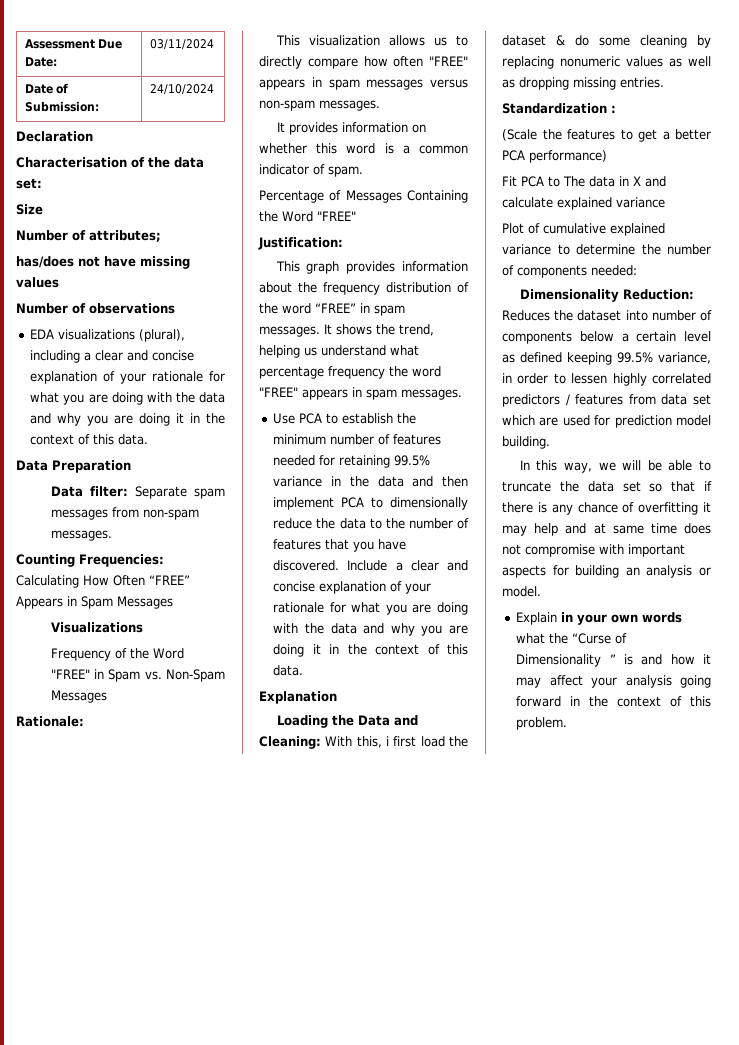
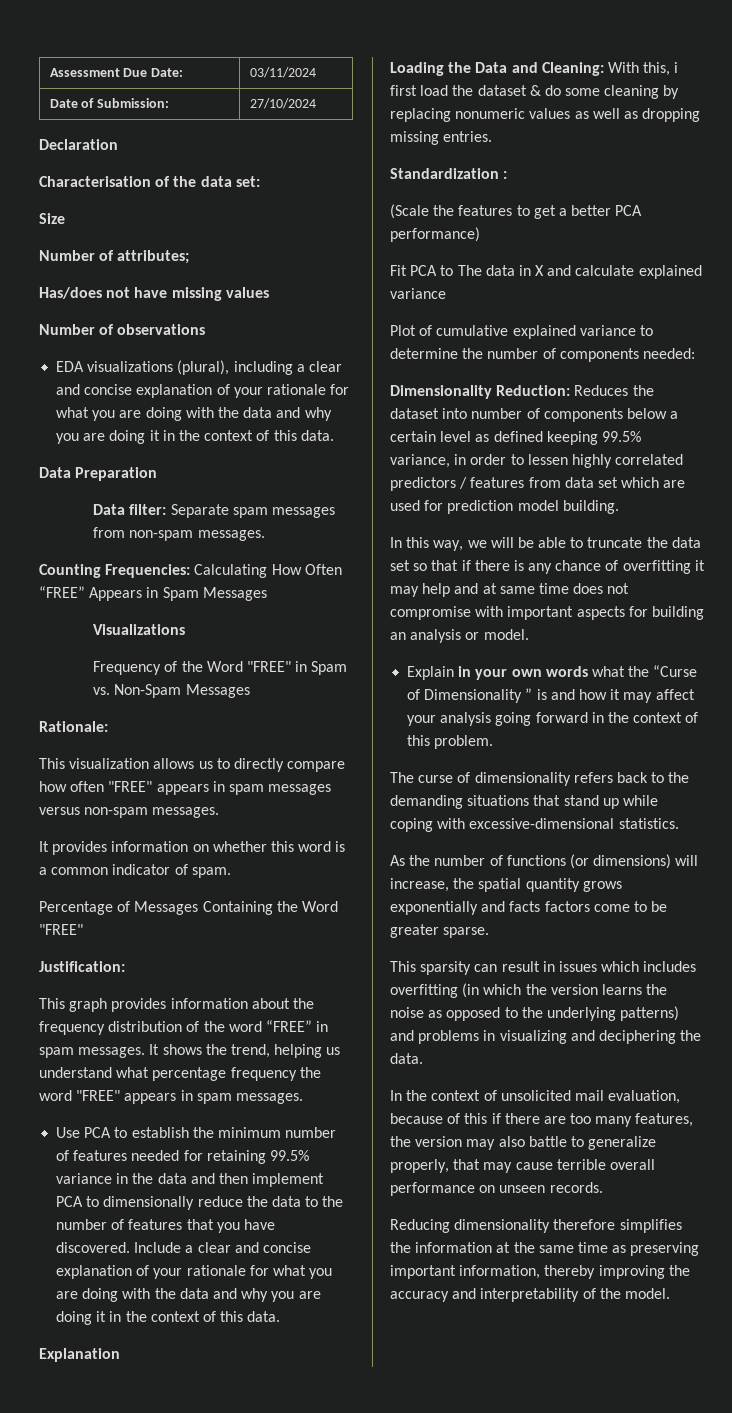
[149,84,214,95] 24/10/2024 -> [249,98,316,109] 27/10/2024
[16,256,74,268] has/does -> [39,287,102,299] Has/does
(568, 723) none -> [390,772,690,786] [390,795,658,809] [390,818,679,832] [390,854,699,869] [390,878,622,892] [390,901,668,915] [390,924,490,938] [390,961,697,975] [390,983,668,998] [390,1006,680,1021] [390,1030,702,1044] [390,1053,423,1064] [390,1090,681,1104] [390,1113,694,1127] [390,1136,657,1150] [390,1159,655,1173] [390,1182,603,1196] [390,1219,682,1233] [390,1242,700,1256] [390,1265,690,1279] [390,1288,670,1302] // The curse of dimensionality refers back to the demanding situations that stand up while coping with excessive-dimensional statistics. // As the number of functions (or dimensions) will increase, the spatial quantity grows exponentially and facts factors come to be greater sparse. // This sparsity can result in issues which includes overfitting (in which the version learns the noise as opposed to the underlying patterns) and problems in visualizing and deciphering the data. // In the context of unsolicited mail evaluation, because of this if there are too many features, the version may also battle to generalize properly, that may cause terrible overall performance on unseen records. // Reducing dimensionality therefore simplifies the information at the same time as preserving important information, thereby improving the accuracy and interpretability of the model.

